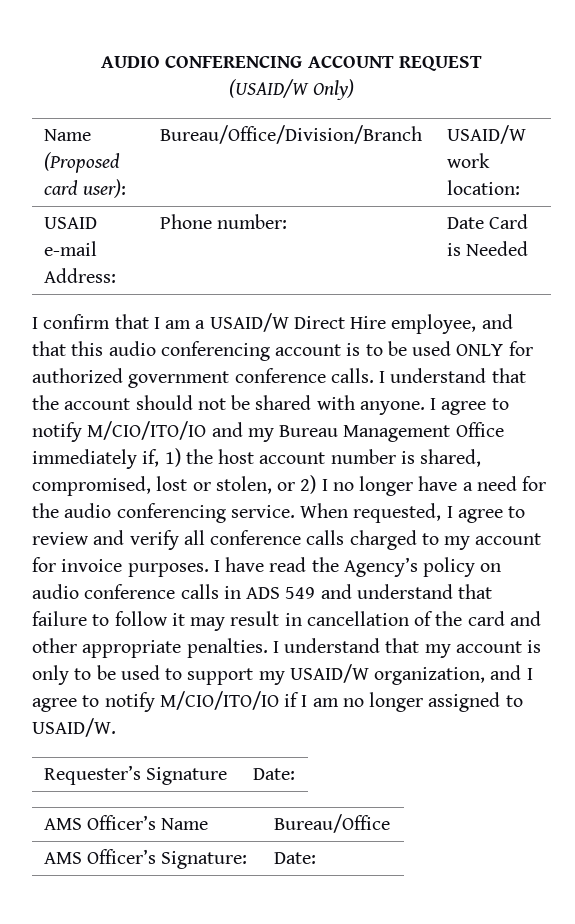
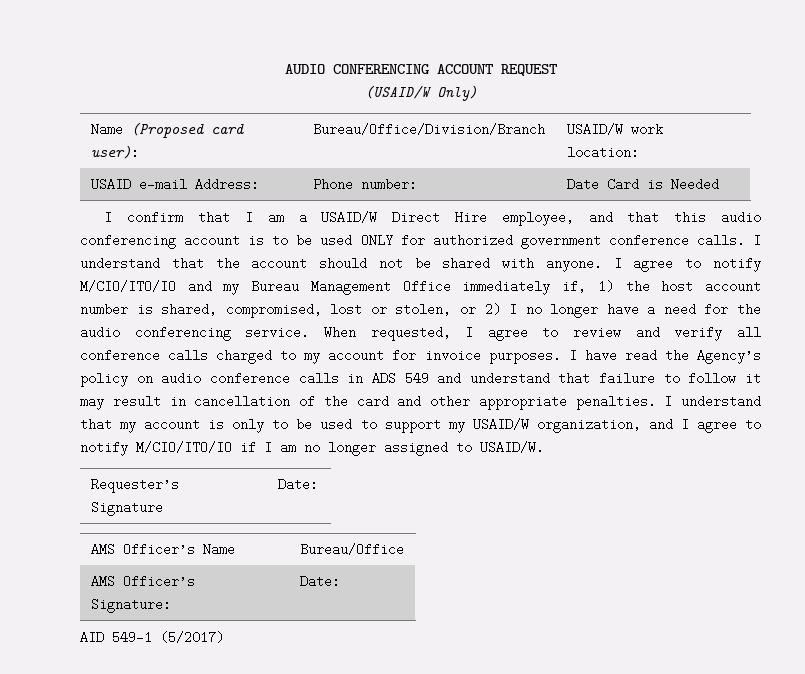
(316, 858) none -> [80,631,224,644] // AID 549-1 (5/2017)

